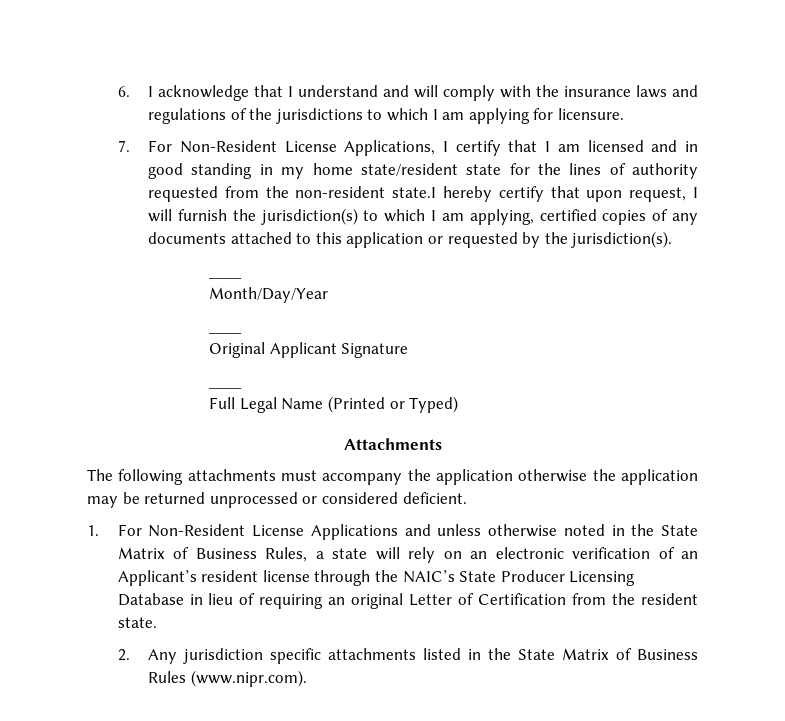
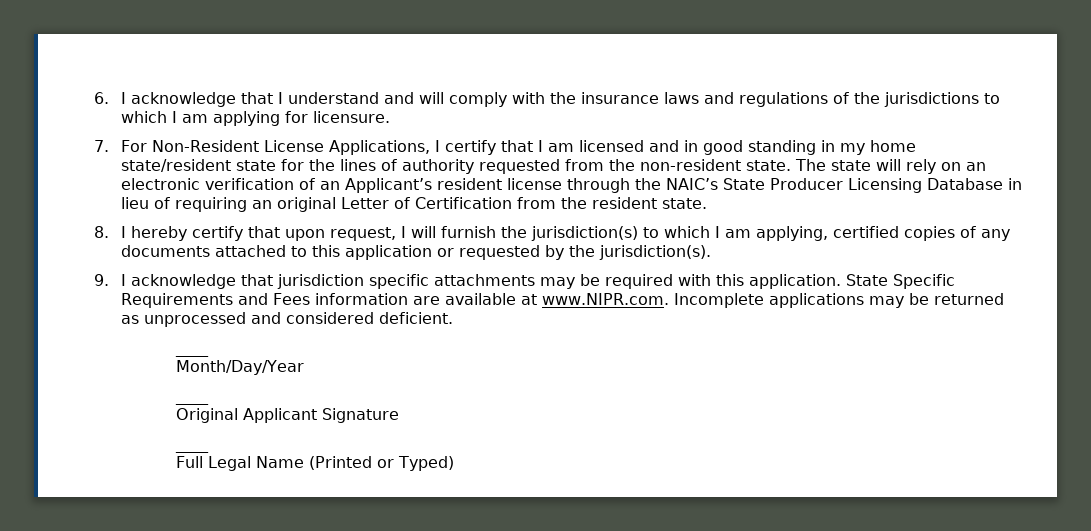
[392,186,698,202] [148,208,698,225] [148,231,673,248] [209,276,243,279] [209,287,329,303] [209,331,243,334] [209,342,409,358] [209,386,243,389] [209,396,459,413] [343,438,442,450] [87,469,698,485] [87,492,467,508] [87,524,698,540] [117,547,324,562] state.I hereby certify that upon request, I will furnish the jurisdiction(s) to which I am applying, certified copies of any documents attached to this application or requested by the jurisdiction(s). // ____ // Month/Day/Year // ____ // Original Applicant Signature // ____ // Full Legal Name (Printed or Typed) // Attachments // The following attachments must accompany the application otherwise the application may be returned unprocessed or considered deficient. // 1. For Non-Resident License Applications and unless otherwise noted in the State Matrix of Business Rules, a -> [746,159,827,171] state. The
[117,648,698,664] [148,670,307,687] 2. Any jurisdiction specific attachments listed in the State Matrix of Business Rules (www.nipr.com). -> [93,226,1011,241] [121,245,712,260] [93,274,956,289] [121,293,1005,308] [121,312,454,327] [175,353,210,357] [176,360,305,375] [175,401,210,405] [176,408,400,423] [175,449,210,453] [176,456,455,471] 8. I hereby certify that upon request, I will furnish the jurisdiction(s) to which I am applying, certified copies of any documents attached to this application or requested by the jurisdiction(s). // 9. I acknowledge that jurisdiction specific attachments may be required with this application. State Specific Requirements and Fees information are available at www.NIPR.com. Incomplete applications may be returned as unprocessed and considered deficient. // ____ // Month/Day/Year // ____ // Original Applicant Signature // ____ // Full Legal Name (Printed or Typed)

